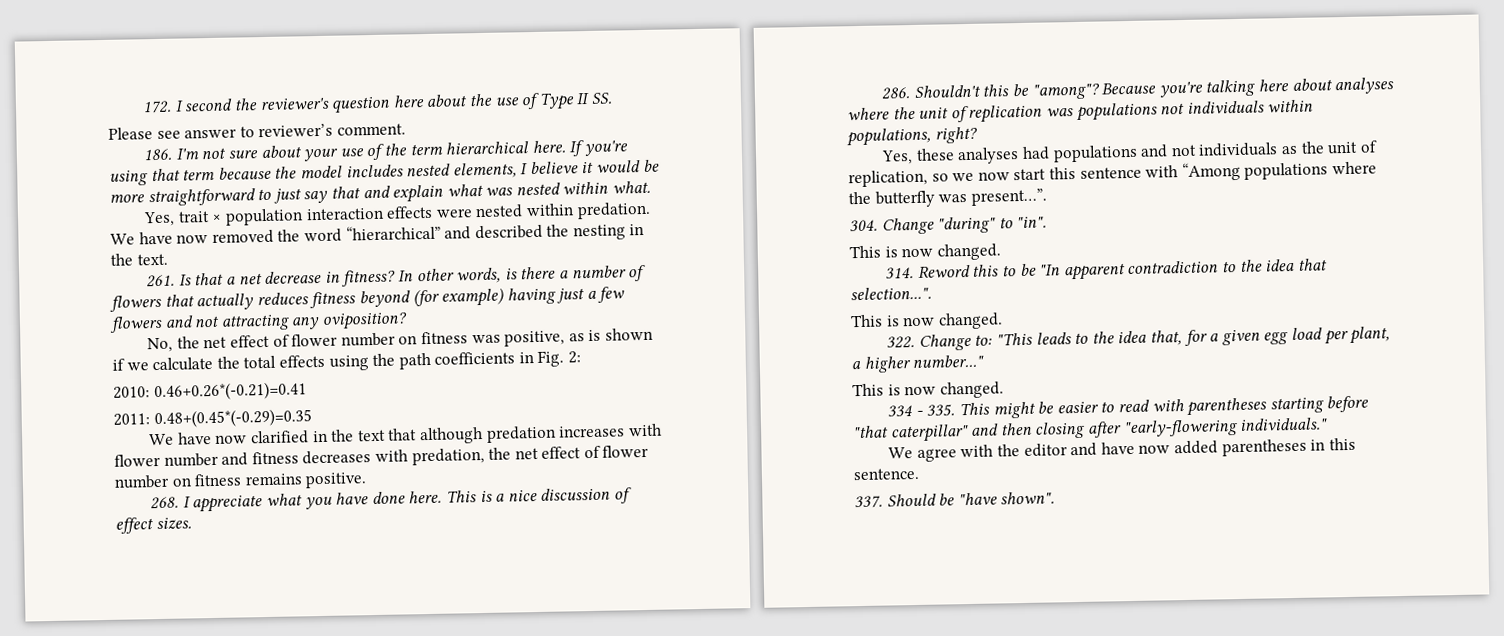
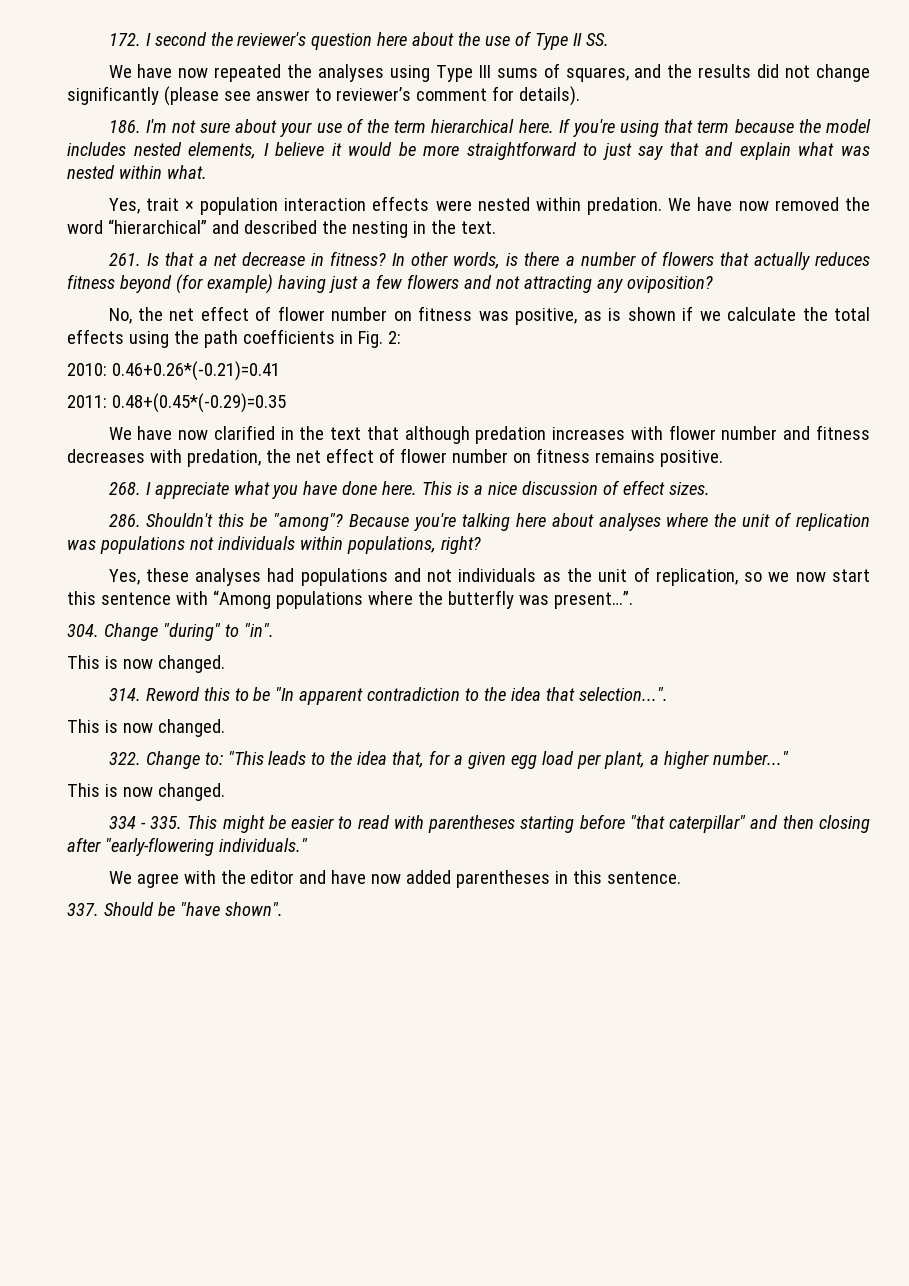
[108,127,153,140] Please -> [108,63,870,82] [67,86,219,106] We have now repeated the analyses using Type III sums of squares, and the results did not change significantly (please
[336,123,406,136] comment. -> [415,86,580,106] comment for details).

